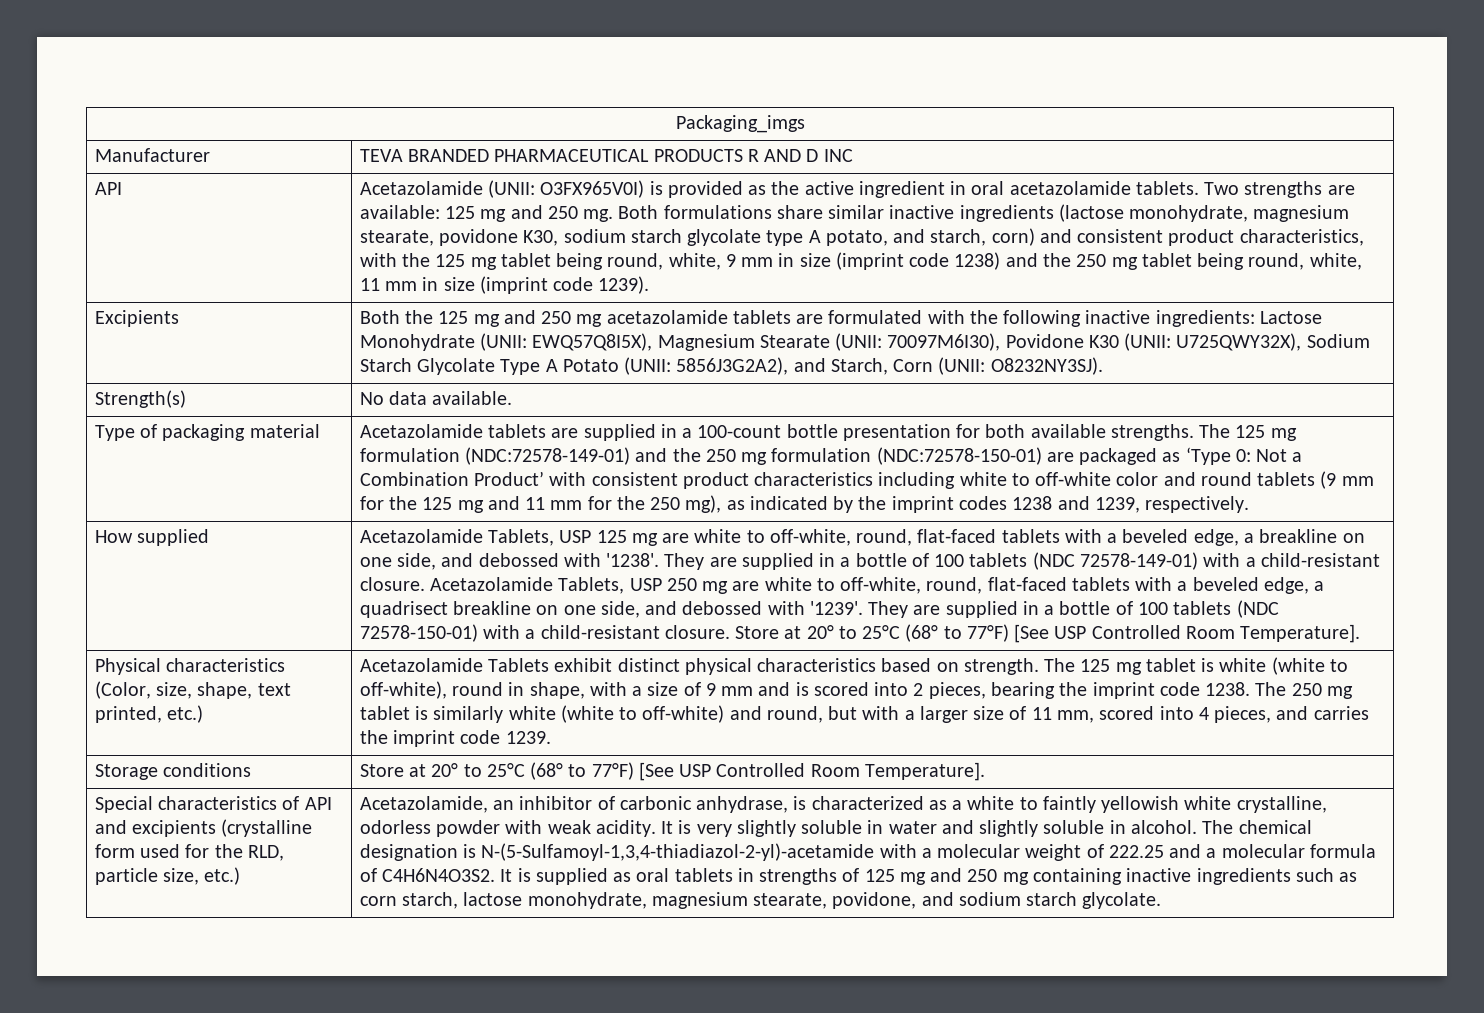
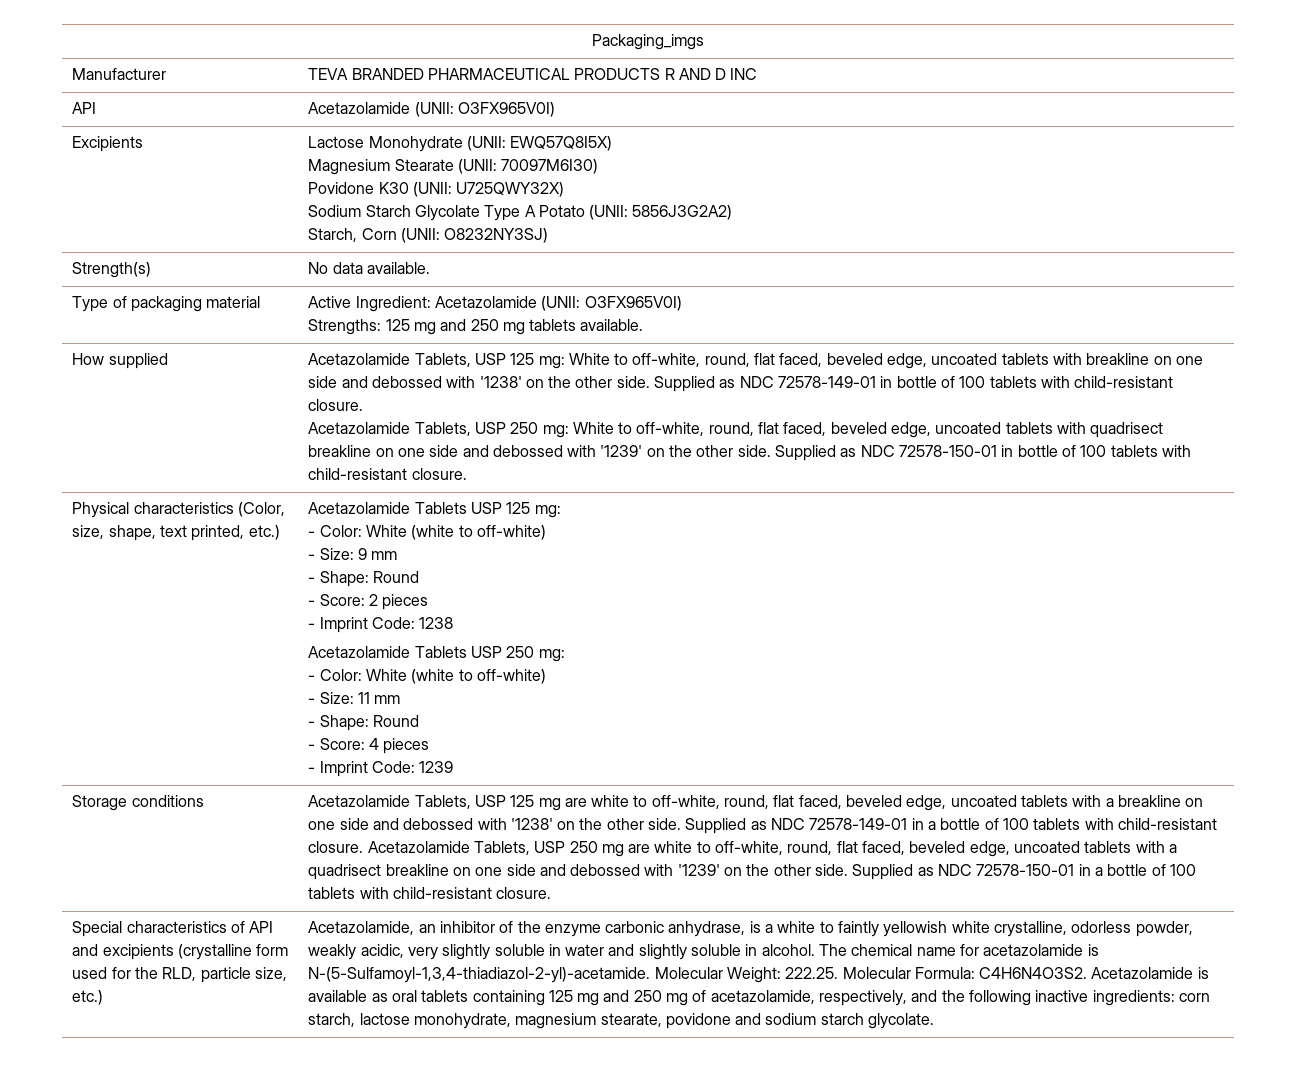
[649,181,1355,198] [359,204,1350,222] [359,228,1364,246] [359,252,1362,270] [359,276,650,294] [94,310,179,327] [359,310,1255,327] is provided as the active ingredient in oral acetazolamide tablets. Two strengths are available: 125 mg and 250 mg. Both formulations share similar inactive ingredients (lactose monohydrate, magnesium stearate, povidone K30, sodium starch glycolate type A potato, and starch, corn) and consistent product characteristics, with the 125 mg tablet being round, white, 9 mm in size (imprint code 1238) and the 250 mg tablet being round, white, 11 mm in size (imprint code 1239). // Excipients | Both the 125 mg and 250 mg acetazolamide tablets are formulated with the following inactive ingredients: -> [72,136,144,152] // Excipients |
[532,333,653,351] EWQ57Q8I5X), -> [510,136,613,151] EWQ57Q8I5X) //
[887,333,1001,351] 70097M6I30), -> [501,159,599,174] 70097M6I30) //
[1176,333,1302,351] U725QWY32X), -> [456,182,565,197] U725QWY32X) //
[676,357,826,375] 5856J3G2A2), and -> [632,205,733,220] 5856J3G2A2) //
[990,357,1103,375] O8232NY3SJ). -> [444,228,549,243] O8232NY3SJ)
[359,424,1297,441] [359,447,1303,465] [359,471,1374,489] [359,495,1250,513] [94,529,210,546] Acetazolamide tablets are supplied in a 100-count bottle presentation for both available strengths. The 125 mg formulation (NDC:72578-149-01) and the 250 mg formulation (NDC:72578-150-01) are packaged as ‘Type 0: Not a Combination Product’ with consistent product characteristics including white to off‐white color and round tablets (9 mm for the 125 mg and 11 mm for the 250 mg), as indicated by the imprint codes 1238 and 1239, respectively. // How supplied -> [308,296,682,312] [308,319,644,335] [72,353,168,369] [308,353,1204,369] [308,376,1174,392] [308,399,364,411] [308,422,1164,438] [308,445,1191,461] [308,468,467,480] [72,502,285,518] [72,525,280,541] [308,502,561,518] [308,525,546,540] [308,548,398,560] [308,571,419,587] [308,594,429,610] [308,617,454,633] [308,646,565,662] [308,669,546,684] [308,692,401,704] [308,715,419,731] [308,738,430,754] [308,761,454,777] [72,795,204,811] Active Ingredient: Acetazolamide (UNII: O3FX965V0I) // Strengths: 125 mg and 250 mg tablets available. // How supplied | Acetazolamide Tablets, USP 125 mg: White to off-white, round, flat faced, beveled edge, uncoated tablets with breakline on one side and debossed with '1238' on the other side. Supplied as NDC 72578-149-01 in bottle of 100 tablets with child-resistant closure. // Acetazolamide Tablets, USP 250 mg: White to off-white, round, flat faced, beveled edge, uncoated tablets with quadrisect breakline on one side and debossed with '1239' on the other side. Supplied as NDC 72578-150-01 in bottle of 100 tablets with child-resistant closure. // Physical characteristics (Color, size, shape, text printed, etc.) | Acetazolamide Tablets USP 125 mg: // - Color: White (white to off-white) // - Size: 9 mm // - Shape: Round // - Score: 2 pieces // - Imprint Code: 1238 // Acetazolamide Tablets USP 250 mg: // - Color: White (white to off-white) // - Size: 11 mm // - Shape: Round // - Score: 4 pieces // - Imprint Code: 1239 // Storage conditions
[917,529,1239,546] flat‐faced tablets with a beveled edge, -> [773,795,1102,811] flat faced, beveled edge, uncoated tablets with
[397,552,1256,570] side, and debossed with '1238'. They are supplied in a bottle of 100 tablets (NDC 72578-149-01) with a -> [339,818,1114,834] side and debossed with '1238' on the other side. Supplied as NDC 72578-149-01 in a bottle of 100 tablets with
[987,577,1309,594] flat‐faced tablets with a beveled edge, -> [836,841,1165,857] flat faced, beveled edge, uncoated tablets with
[600,600,1279,618] [359,624,1361,643] [94,658,286,675] [94,681,291,699] [94,705,204,723] [359,657,1348,675] [359,681,1353,699] [359,705,1369,723] [359,730,551,747] [94,763,252,780] [359,762,985,781] side, and debossed with '1239'. They are supplied in a bottle of 100 tablets (NDC 72578-150-01) with a child-resistant closure. Store at 20° to 25°C (68° to 77°F) [See USP Controlled Room Temperature]. // Physical characteristics (Color, size, shape, text printed, etc.) | Acetazolamide Tablets exhibit distinct physical characteristics based on strength. The 125 mg tablet is white (white to off-white), round in shape, with a size of 9 mm and is scored into 2 pieces, bearing the imprint code 1238. The 250 mg tablet is similarly white (white to off-white) and round, but with a larger size of 11 mm, scored into 4 pieces, and carries the imprint code 1239. // Storage conditions | Store at 20° to 25°C (68° to 77°F) [See USP Controlled Room Temperature]. -> [506,864,1196,880] [308,887,552,899] side and debossed with '1239' on the other side. Supplied as NDC 72578-150-01 in a bottle of 100 tablets with child-resistant closure.
(615, 803) none -> [517,921,601,937] the enzyme
[811,796,947,810] characterized as -> (761, 927) none
[436,820,692,837] powder with weak acidity. It is -> [1135,921,1193,937] [308,944,404,960] powder, weakly acidic,
[359,843,1376,861] [359,868,1358,885] designation is N-(5-Sulfamoyl-1,3,4-thiadiazol-2-yl)-acetamide with a molecular weight of 222.25 and a molecular formula of C4H6N4O3S2. It is supplied as oral tablets in strengths of 125 mg and 250 mg containing inactive ingredients such as -> [916,944,1099,956] [308,967,1209,983] [308,990,1175,1006] name for acetazolamide is N-(5-Sulfamoyl-1,3,4-thiadiazol-2-yl)-acetamide. Molecular Weight: 222.25. Molecular Formula: C4H6N4O3S2. Acetazolamide is available as oral tablets containing 125 mg and 250 mg of acetazolamide, respectively, and the following inactive ingredients:
[832,892,917,909] povidone, -> [665,1013,731,1029] povidone

